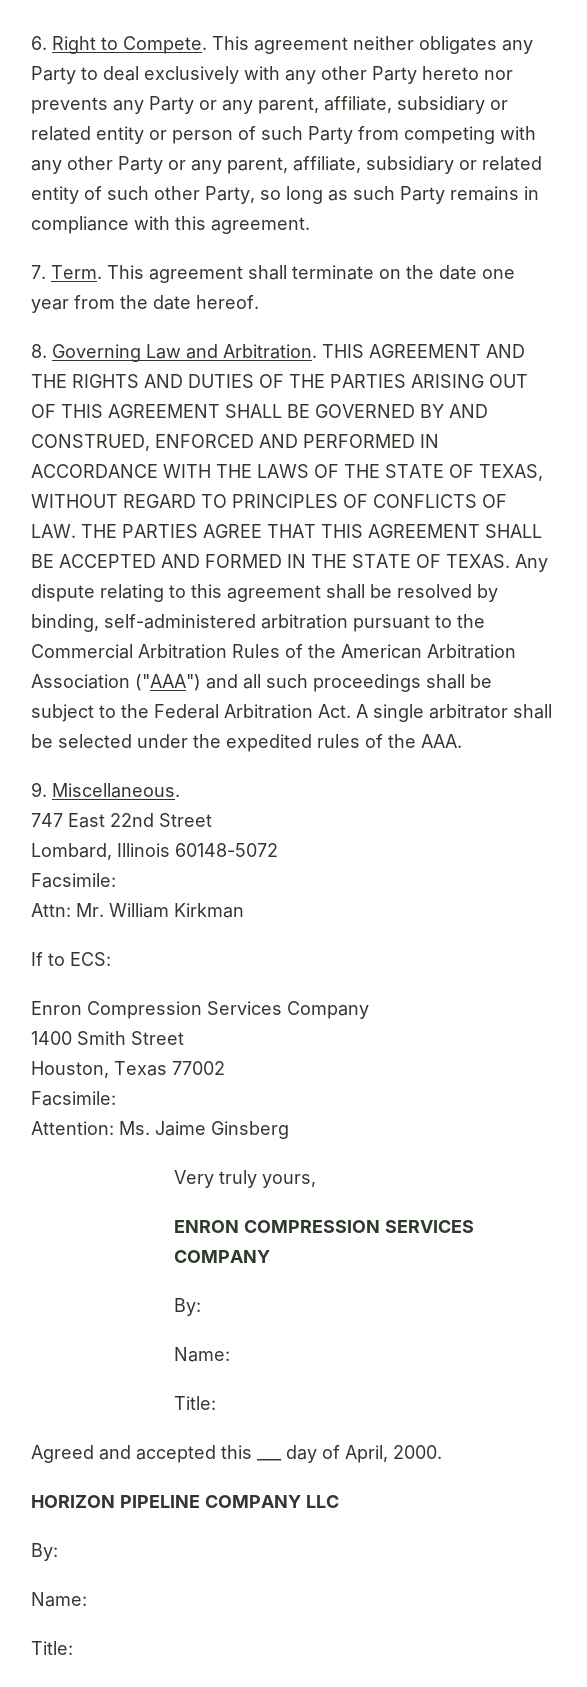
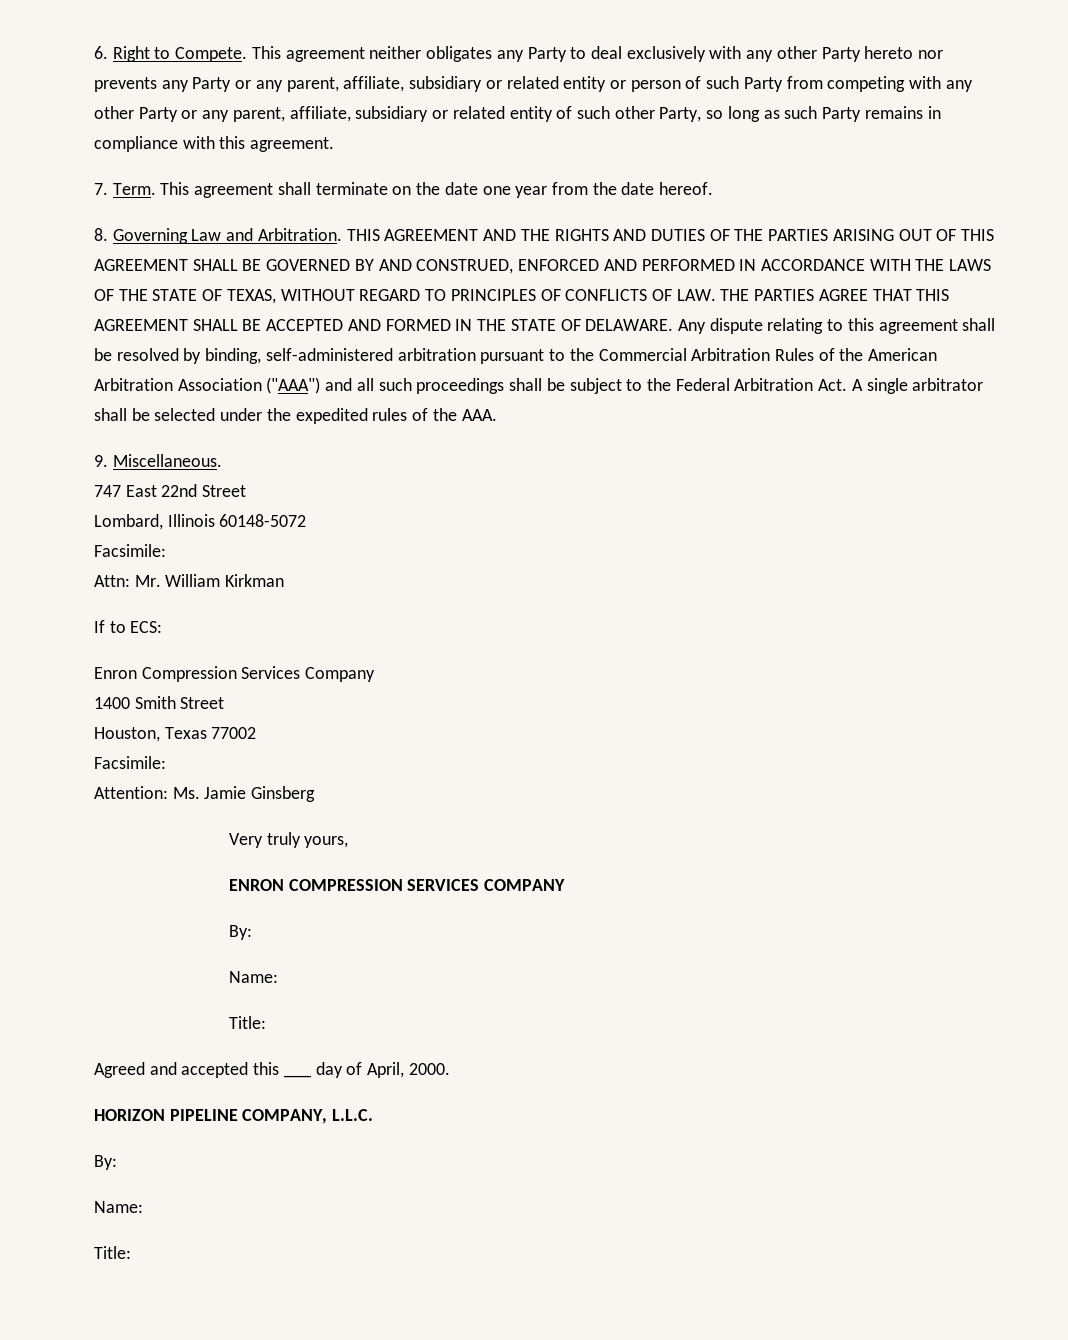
[446,554,510,568] TEXAS. -> [585,319,674,331] DELAWARE.
[155,1121,206,1136] Jaime -> [204,786,247,799] Jamie
[205,1495,339,1508] COMPANY LLC -> [242,1109,374,1124] COMPANY, L.L.C.

